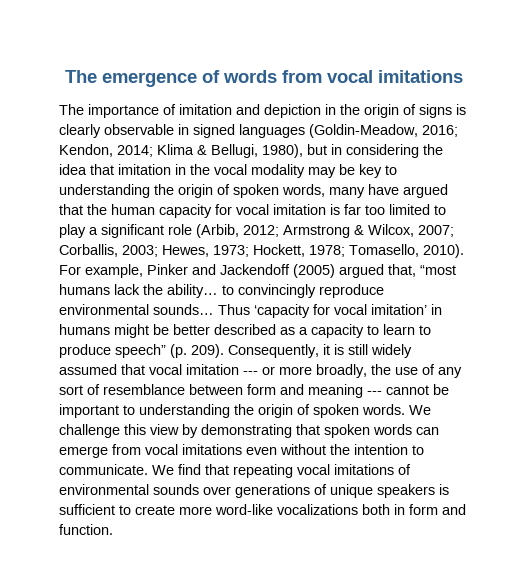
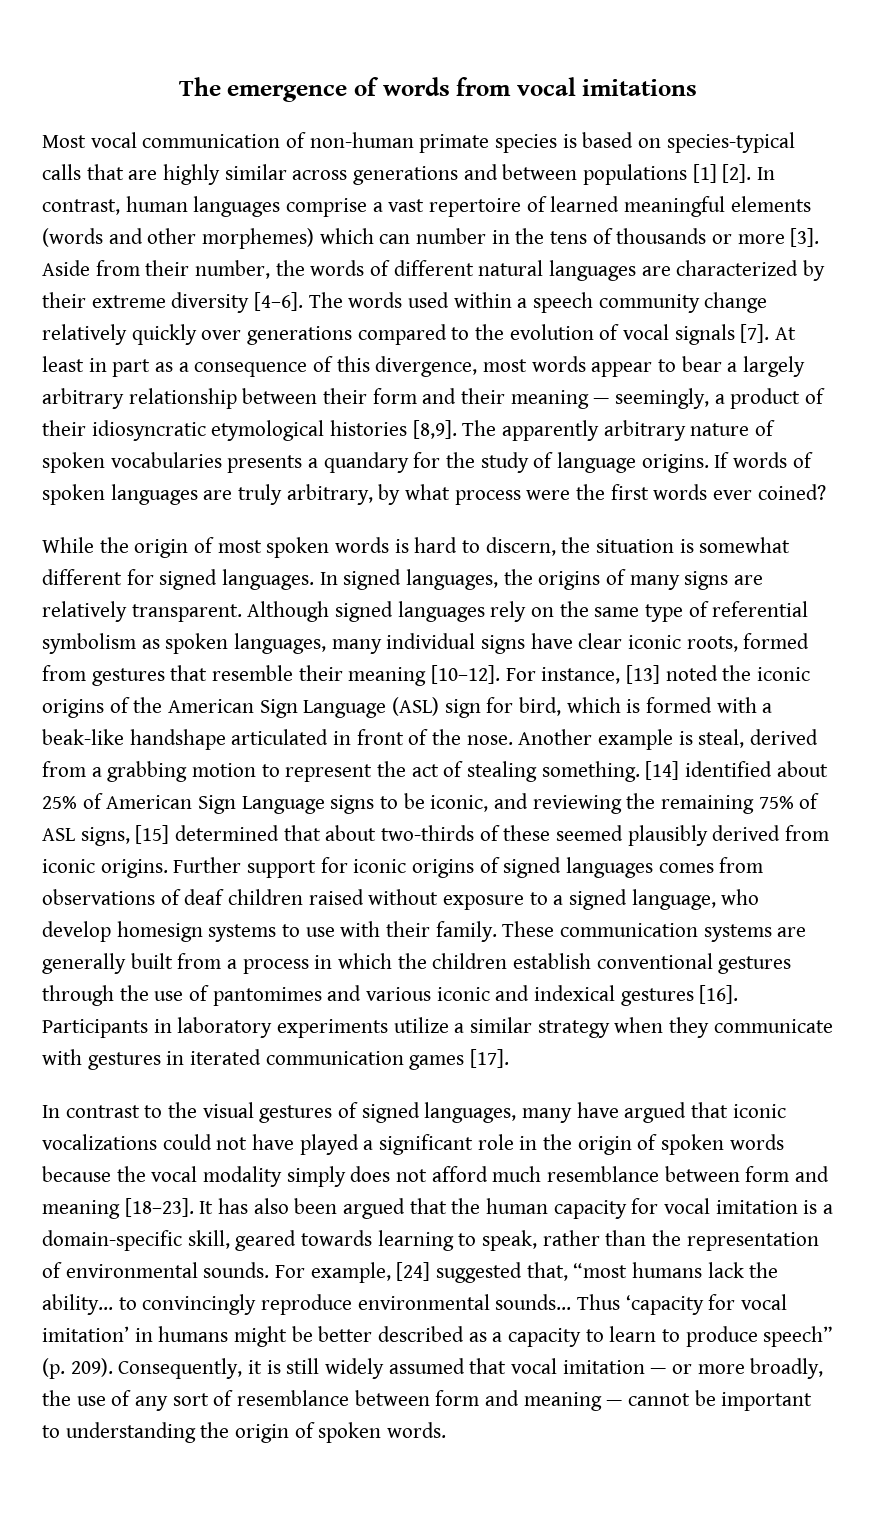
[59,104,466,118] [59,124,458,138] [59,144,443,158] [59,164,397,178] [59,184,399,198] The importance of imitation and depiction in the origin of signs is clearly observable in signed languages (Goldin-Meadow, 2016; Kendon, 2014; Klima & Bellugi, 1980), but in considering the idea that imitation in the vocal modality may be key to understanding the origin of spoken words, many have -> [42,132,795,153] [42,164,776,185] [42,196,811,217] [42,228,820,249] [42,260,826,281] [42,292,768,313] [42,324,797,345] [42,356,806,377] [42,388,826,409] [42,420,776,441] [42,452,813,473] [42,484,826,505] [42,537,791,558] [42,569,764,590] [42,601,809,622] [42,633,810,654] [42,665,811,686] [42,697,773,718] [42,729,819,750] [42,761,828,782] [42,793,820,814] [42,825,830,846] [42,857,764,878] [42,889,760,910] [42,921,807,942] [42,953,792,974] [42,985,739,1006] [42,1017,833,1038] [42,1049,510,1070] [42,1102,786,1123] [42,1134,784,1155] [42,1166,830,1187] [42,1198,338,1219] Most vocal communication of non-human primate species is based on species-typical calls that are highly similar across generations and between populations [1] [2]. In contrast, human languages comprise a vast repertoire of learned meaningful elements (words and other morphemes) which can number in the tens of thousands or more [3]. Aside from their number, the words of different natural languages are characterized by their extreme diversity [4–6]. The words used within a speech community change relatively quickly over generations compared to the evolution of vocal signals [7]. At least in part as a consequence of this divergence, most words appear to bear a largely arbitrary relationship between their form and their meaning — seemingly, a product of their idiosyncratic etymological histories [8,9]. The apparently arbitrary nature of spoken vocabularies presents a quandary for the study of language origins. If words of spoken languages are truly arbitrary, by what process were the first words ever coined? // While the origin of most spoken words is hard to discern, the situation is somewhat different for signed languages. In signed languages, the origins of many signs are relatively transparent. Although signed languages rely on the same type of referential symbolism as spoken languages, many individual signs have clear iconic roots, formed from gestures that resemble their meaning [10–12]. For instance, [13] noted the iconic origins of the American Sign Language (ASL) sign for bird, which is formed with a beak-like handshape articulated in front of the nose. Another example is steal, derived from a grabbing motion to represent the act of stealing something. [14] identified about 25% of American Sign Language signs to be iconic, and reviewing the remaining 75% of ASL signs, [15] determined that about two-thirds of these seemed plausibly derived from iconic origins. Further support for iconic origins of signed languages comes from observations of deaf children raised without exposure to a signed language, who develop homesign systems to use with their family. These communication systems are generally built from a process in which the children establish conventional gestures through the use of pantomimes and various iconic and indexical gestures [16]. Participants in laboratory experiments utilize a similar strategy when they communicate with gestures in iterated communication games [17]. // In contrast to the visual gestures of signed languages, many have argued that iconic vocalizations could not have played a significant role in the origin of spoken words because the vocal modality simply does not afford much resemblance between form and meaning [18–23]. It has also been
[344,204,446,215] [59,224,454,238] [59,244,464,258] [59,264,384,278] far too limited to play a significant role (Arbib, 2012; Armstrong & Wilcox, 2007; Corballis, 2003; Hewes, 1973; Hockett, 1978; Tomasello, 2010). For example, Pinker and Jackendoff (2005) argued -> [823,1204,834,1214] [42,1230,819,1251] [42,1262,523,1283] a domain-specific skill, geared towards learning to speak, rather than the representation of environmental sounds. For example, [24] suggested
[243,371,258,375] --- -> [650,1368,667,1374] —
[367,391,382,395] --- -> [606,1400,623,1406] —
[409,405,431,415] [59,424,439,438] [59,444,424,458] [59,464,411,478] [59,484,449,498] [59,504,466,515] [59,524,113,535] We challenge this view by demonstrating that spoken words can emerge from vocal imitations even without the intention to communicate. We find that repeating vocal imitations of environmental sounds over generations of unique speakers is sufficient to create more word-like vocalizations both in form and function. -> (447, 1430) none

